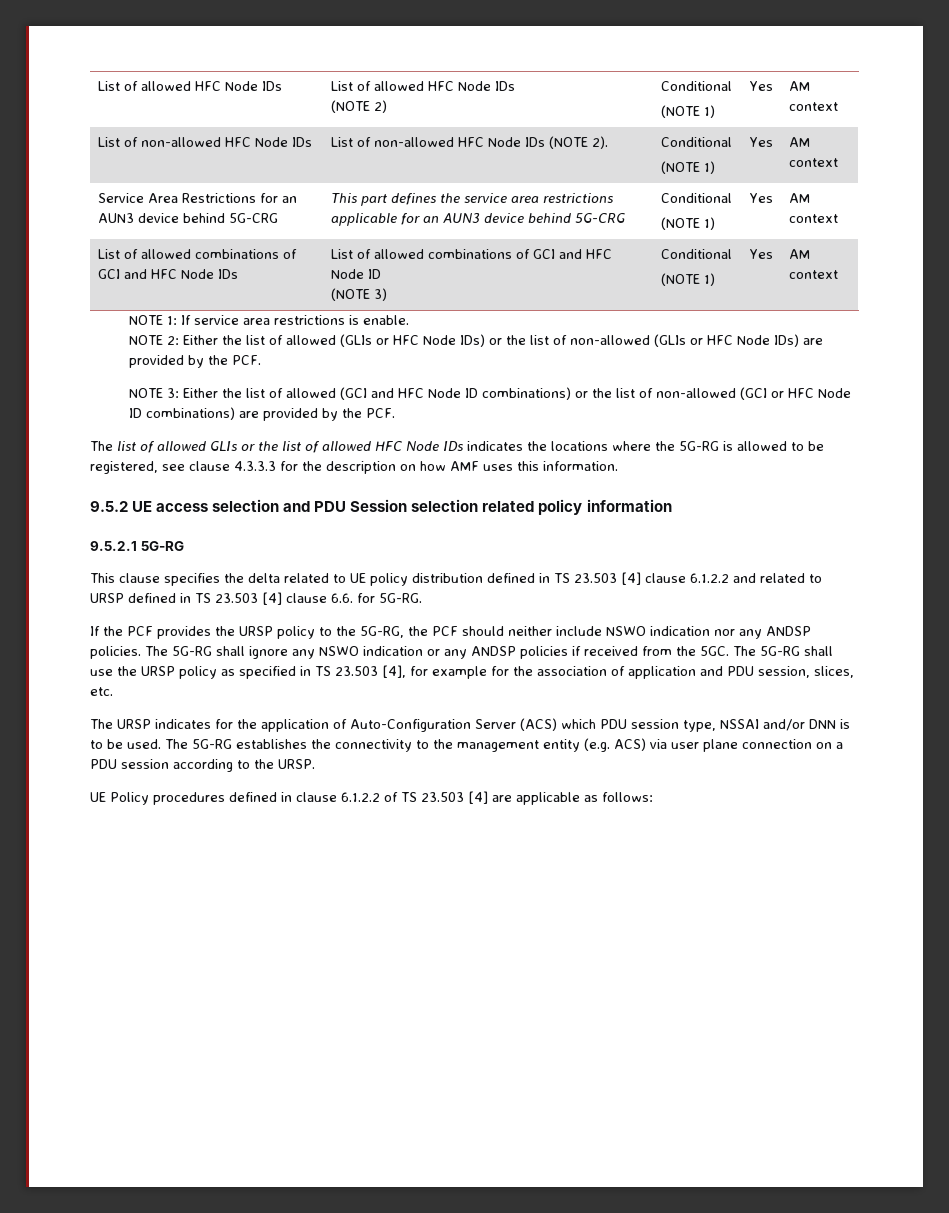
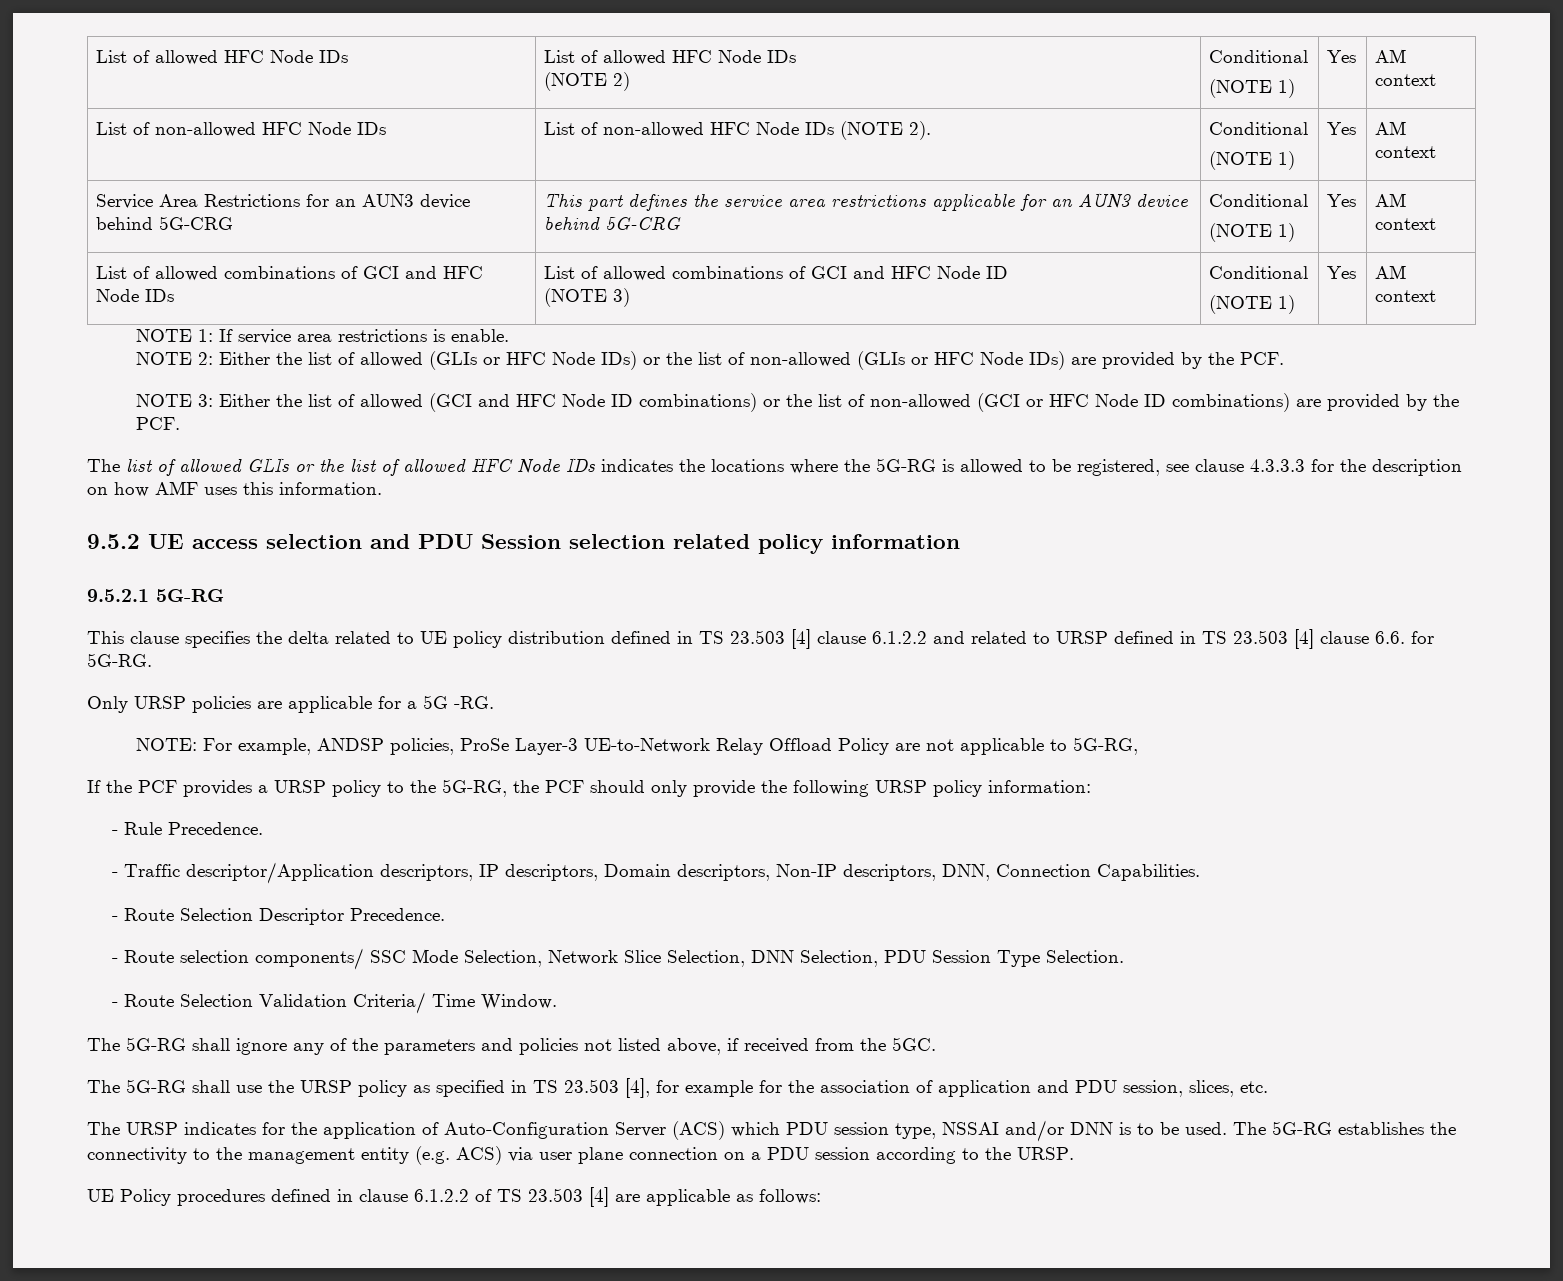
(422, 598) none -> [87,695,494,713] [136,737,1139,755] // Only URSP policies are applicable for a 5G -RG. // NOTE: For example, ANDSP policies, ProSe Layer-3 UE-to-Network Relay Offload Policy are not applicable to 5G-RG,
[215,626,235,636] the -> [258,785,268,793] a
[508,626,811,639] [90,646,141,659] neither include NSWO indication nor any ANDSP policies. -> [651,780,1091,797] [111,822,263,835] [111,862,1200,884] [111,908,445,925] [111,948,1124,970] [111,992,557,1014] only provide the following URSP policy information: // - Rule Precedence. // - Traffic descriptor/Application descriptors, IP descriptors, Domain descriptors, Non-IP descriptors, DNN, Connection Capabilities. // - Route Selection Descriptor Precedence. // - Route selection components/ SSC Mode Selection, Network Slice Selection, DNN Selection, PDU Session Type Selection. // - Route Selection Validation Criteria/ Time Window. //
[319,646,568,659] NSWO indication or any ANDSP policies -> [330,1038,721,1055] of the parameters and policies not listed above,
(729, 651) none -> (936, 1044) //

